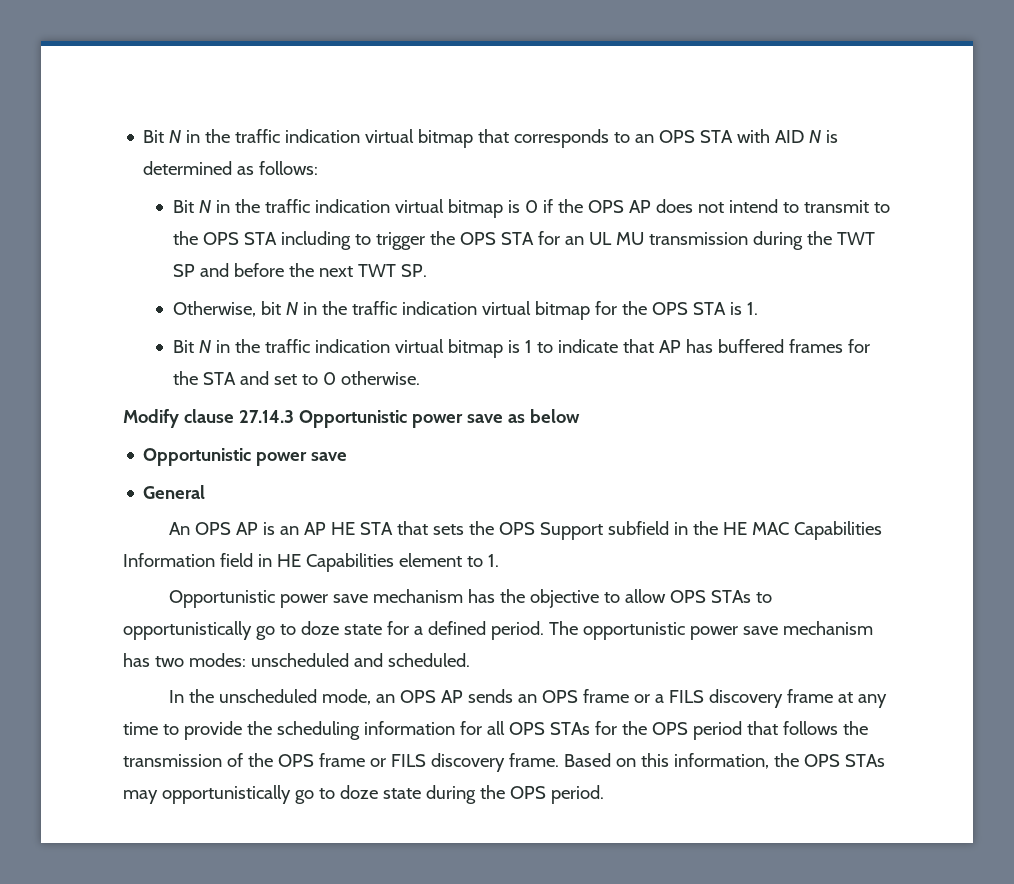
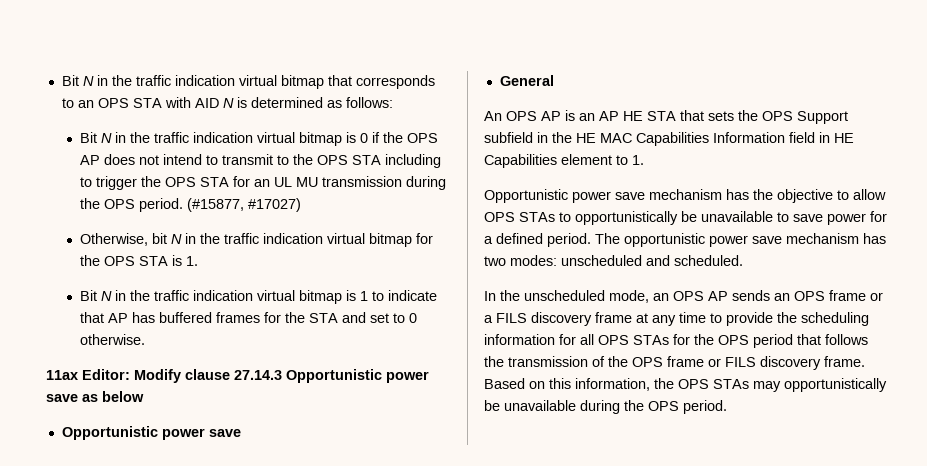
[836,232,875,245] [172,263,427,277] TWT SP and before the next TWT SP. -> [103,198,301,212] OPS period. (#15877, #17027)
(420, 378) none -> [46,369,130,380] 11ax Editor:
[255,621,382,640] go to doze state -> [681,211,866,225] be unavailable to save power
[294,785,421,804] go to doze state -> [484,400,576,411] be unavailable

